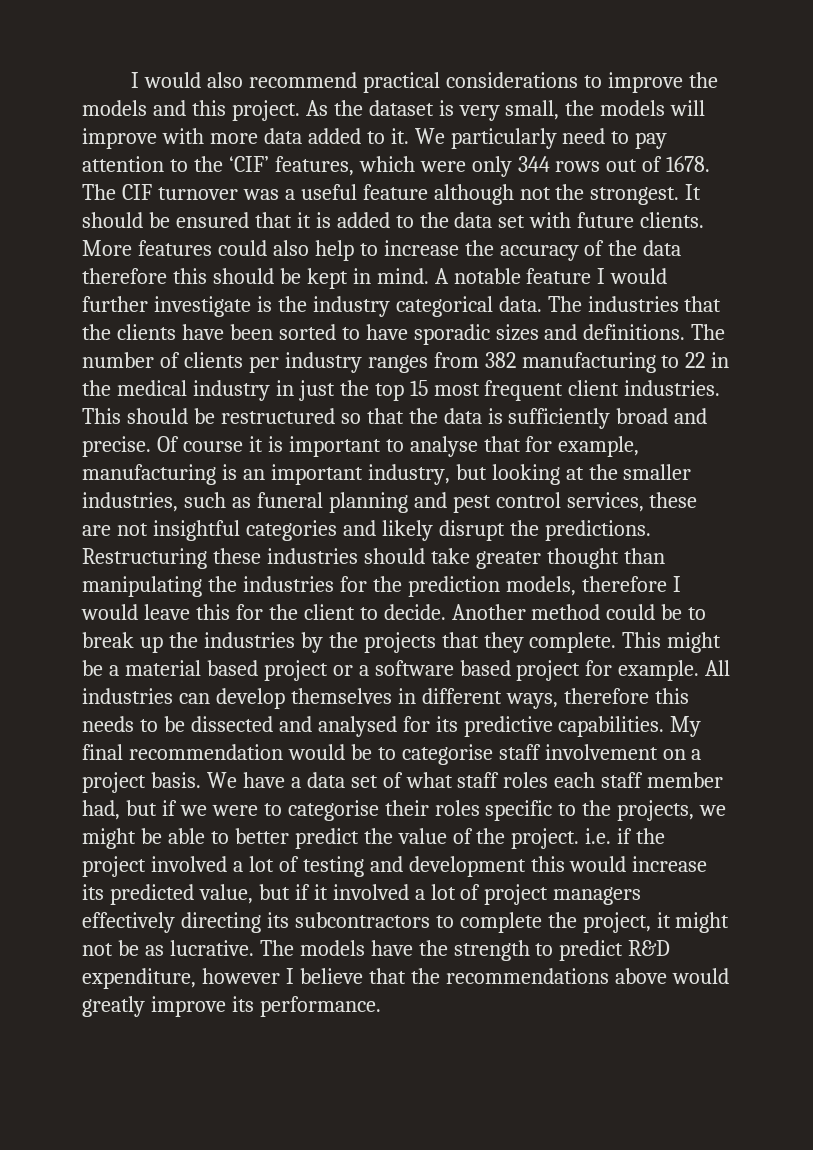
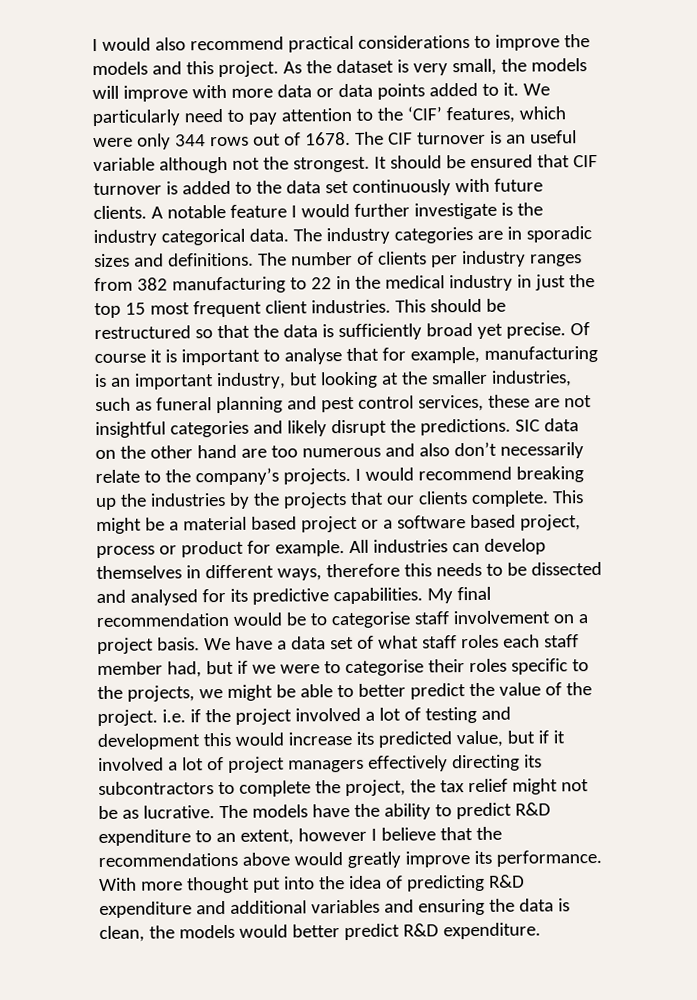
(302, 136) none -> [315,83,425,100] or data points
[242,184,428,200] was a useful feature -> [489,130,577,144] [93,157,155,172] is an useful variable
[296,212,311,228] it -> [572,154,598,168] [93,182,162,196] CIF turnover
(526, 221) none -> [351,179,451,196] continuously
[82,240,682,261] [82,268,429,289] More features could also help to increase the accuracy of the data therefore this should be kept in mind. -> (147, 212) none
[587,296,722,312] [82,324,408,340] industries that the clients have been sorted to have -> [325,226,522,245] industry categories are in
[674,408,708,424] and -> [476,323,503,339] yet
[82,548,665,569] [82,576,681,597] [81,604,707,620] [82,632,134,648] Restructuring these industries should take greater thought than manipulating the industries for the prediction models, therefore I would leave this for the client to decide. Another method could be to break -> [514,418,579,432] [95,441,584,460] [95,466,584,486] SIC data on the other hand are too numerous and also don’t necessarily relate to the company’s projects. I would recommend breaking
[483,632,524,653] they -> [385,491,468,505] our clients
[516,660,581,681] project -> [519,514,581,531] [96,540,244,559] project, process or product
[656,912,671,928] it -> [409,778,508,793] the tax relief
[453,940,530,961] strength -> [383,803,431,820] ability
[82,968,196,989] expenditure, -> [98,829,294,847] expenditure to an extent,
(381, 1006) none -> [99,874,525,894] [99,898,570,919] [99,922,541,943] With more thought put into the idea of predicting R&D expenditure and additional variables and ensuring the data is clean, the models would better predict R&D expenditure.

